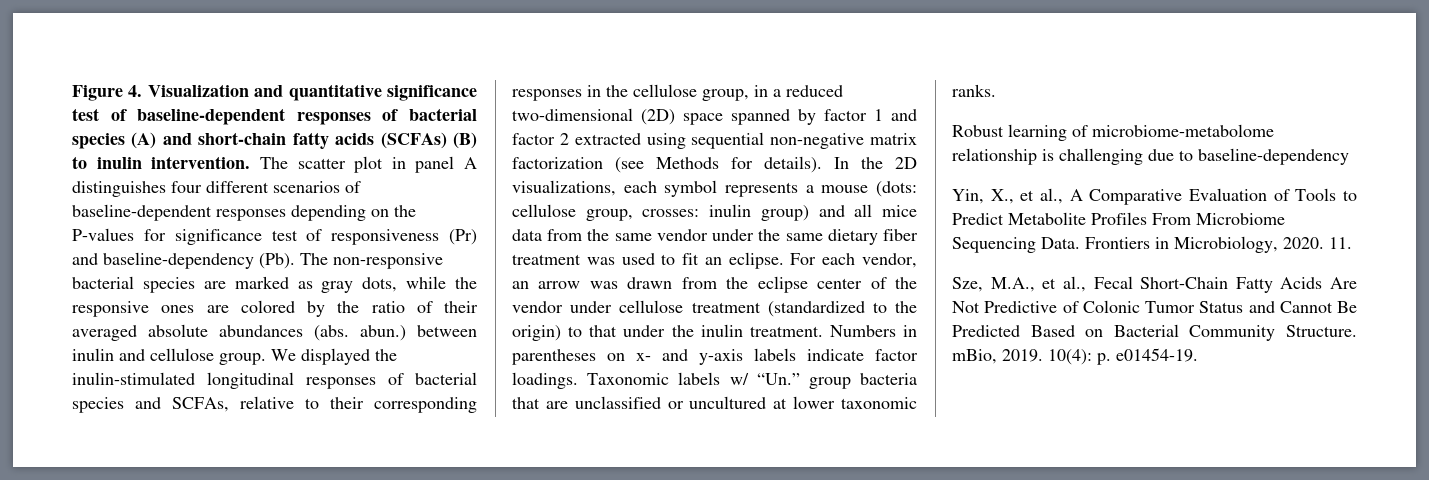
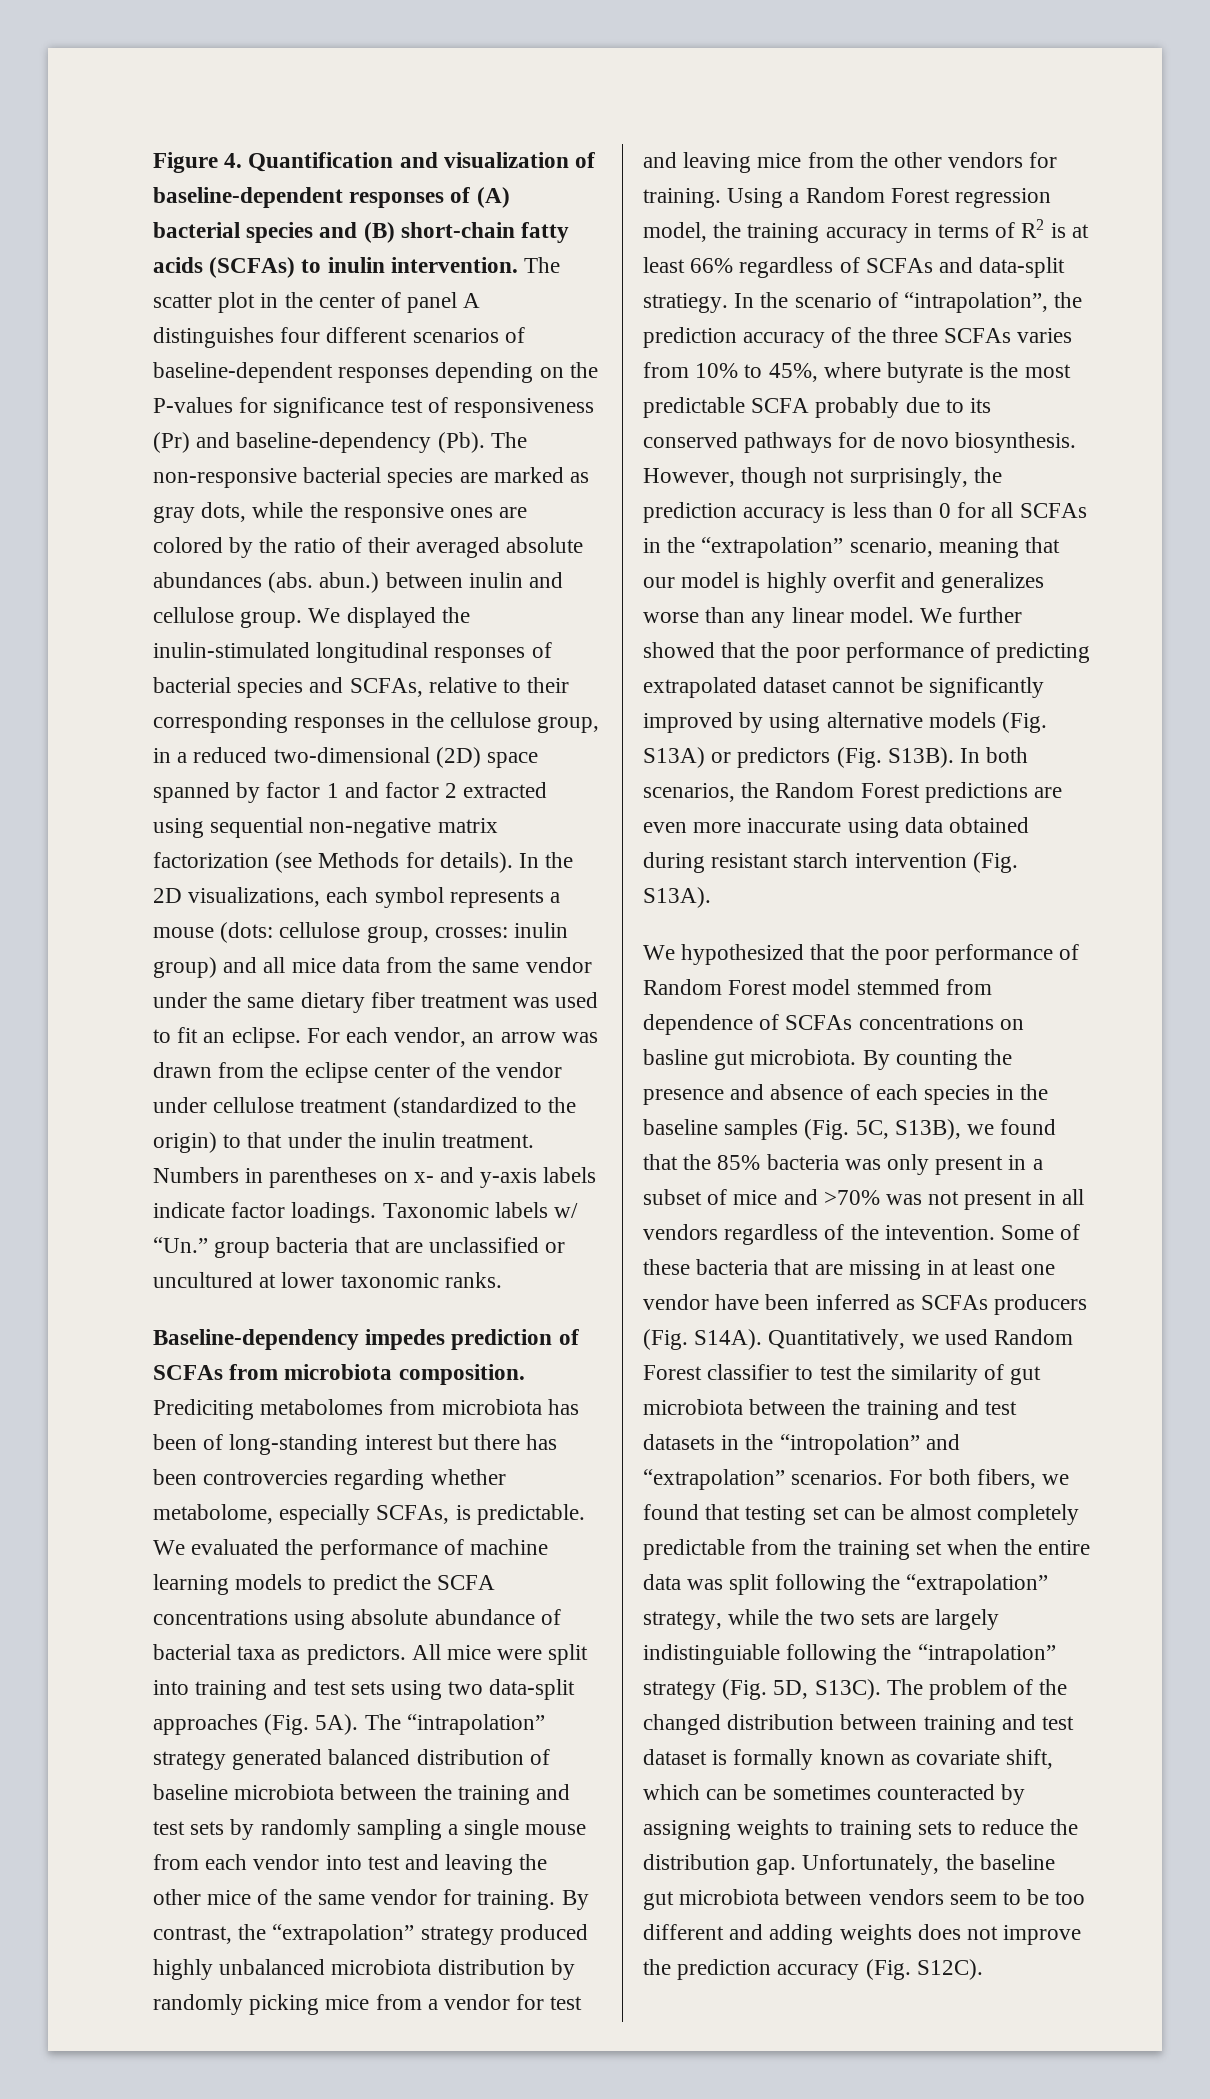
[147,84,477,101] [72,108,99,121] Visualization and quantitative significance test -> [248,152,569,172] Quantification and visualization
[409,108,477,121] [72,132,192,149] bacterial species (A) and -> [476,187,510,208] [153,222,395,243] (A) bacterial species and (B)
[453,132,477,149] (B) -> (296, 267) none
(406, 163) none -> [284,292,402,308] the center of
[952,124,1274,141] [952,148,1349,165] [952,188,1357,205] [952,212,1285,225] [952,236,1352,253] [952,276,1357,293] [952,300,1357,313] [952,324,1357,341] [952,348,1198,365] Robust learning of microbiome-metabolome relationship is challenging due to baseline-dependency // Yin, X., et al., A Comparative Evaluation of Tools to Predict Metabolite Profiles From Microbiome Sequencing Data. Frontiers in Microbiology, 2020. 11. // Sze, M.A., et al., Fecal Short-Chain Fatty Acids Are Not Predictive of Colonic Tumor Status and Cannot Be Predicted Based on Bacterial Community Structure. mBio, 2019. 10(4): p. e01454-19. -> [153,1329,579,1350] [153,1364,525,1385] [153,1399,579,1420] [153,1434,558,1455] [153,1469,506,1490] [153,1504,585,1525] [153,1539,549,1560] [153,1574,496,1595] [153,1609,561,1630] [153,1644,589,1665] [153,1679,576,1700] [153,1714,545,1735] [153,1749,550,1770] [153,1784,571,1805] [153,1819,587,1840] [153,1854,548,1875] [153,1889,589,1910] [153,1924,588,1945] [153,1959,575,1980] [153,1994,583,2015] [643,152,1058,173] [643,187,1052,208] [643,219,1089,243] [643,257,1066,278] [643,292,1083,313] [643,327,1073,348] [643,362,1071,383] [643,397,992,418] [643,432,1077,453] [643,467,1002,488] [643,502,1087,523] [643,537,1061,558] [643,572,1045,593] [643,607,1023,628] [643,642,1091,663] [643,677,1044,698] [643,712,1048,733] [643,747,1029,768] [643,782,1063,803] [643,817,1030,838] [643,852,1018,873] [643,887,711,908] [643,944,1080,965] [643,979,992,995] [643,1014,1024,1035] [643,1049,1013,1070] [643,1084,1049,1105] [643,1119,1057,1140] [643,1154,1043,1175] [643,1189,1084,1210] [643,1224,1081,1245] [643,1259,1055,1280] [643,1294,1088,1315] [643,1329,1074,1350] [643,1364,1042,1385] [643,1399,1018,1420] [643,1434,960,1455] [643,1469,1070,1490] [643,1504,1080,1525] [643,1539,1091,1560] [643,1574,1049,1595] [643,1609,1000,1630] [643,1644,1056,1665] [643,1679,1068,1700] [643,1714,1075,1735] [643,1749,1054,1770] [643,1784,1026,1805] [643,1819,1079,1840] [643,1854,1055,1875] [643,1889,1086,1910] [643,1924,1082,1945] [643,1959,983,1980] Baseline-dependency impedes prediction of SCFAs from microbiota composition. Prediciting metabolomes from microbiota has been of long-standing interest but there has been controvercies regarding whether metabolome, especially SCFAs, is predictable. We evaluated the performance of machine learning models to predict the SCFA concentrations using absolute abundance of bacterial taxa as predictors. All mice were split into training and test sets using two data-split approaches (Fig. 5A). The “intrapolation” strategy generated balanced distribution of baseline microbiota between the training and test sets by randomly sampling a single mouse from each vendor into test and leaving the other mice of the same vendor for training. By contrast, the “extrapolation” strategy produced highly unbalanced microbiota distribution by randomly picking mice from a vendor for test and leaving mice from the other vendors for training. Using a Random Forest regression model, the training accuracy in terms of R2 is at least 66% regardless of SCFAs and data-split stratiegy. In the scenario of “intrapolation”, the prediction accuracy of the three SCFAs varies from 10% to 45%, where butyrate is the most predictable SCFA probably due to its conserved pathways for de novo biosynthesis. However, though not surprisingly, the prediction accuracy is less than 0 for all SCFAs in the “extrapolation” scenario, meaning that our model is highly overfit and generalizes worse than any linear model. We further showed that the poor performance of predicting extrapolated dataset cannot be significantly improved by using alternative models (Fig. S13A) or predictors (Fig. S13B). In both scenarios, the Random Forest predictions are even more inaccurate using data obtained during resistant starch intervention (Fig. S13A). // We hypothesized that the poor performance of Random Forest model stemmed from dependence of SCFAs concentrations on basline gut microbiota. By counting the presence and absence of each species in the baseline samples (Fig. 5C, S13B), we found that the 85% bacteria was only present in a subset of mice and >70% was not present in all vendors regardless of the intevention. Some of these bacteria that are missing in at least one vendor have been inferred as SCFAs producers (Fig. S14A). Quantitatively, we used Random Forest classifier to test the similarity of gut microbiota between the training and test datasets in the “intropolation” and “extrapolation” scenarios. For both fibers, we found that testing set can be almost completely predictable from the training set when the entire data was split following the “extrapolation” strategy, while the two sets are largely indistinguiable following the “intrapolation” strategy (Fig. 5D, S13C). The problem of the changed distribution between training and test dataset is formally known as covariate shift, which can be sometimes counteracted by assigning weights to training sets to reduce the distribution gap. Unfortunately, the baseline gut microbiota between vendors seem to be too different and adding weights does not improve the prediction accuracy (Fig. S12C).

